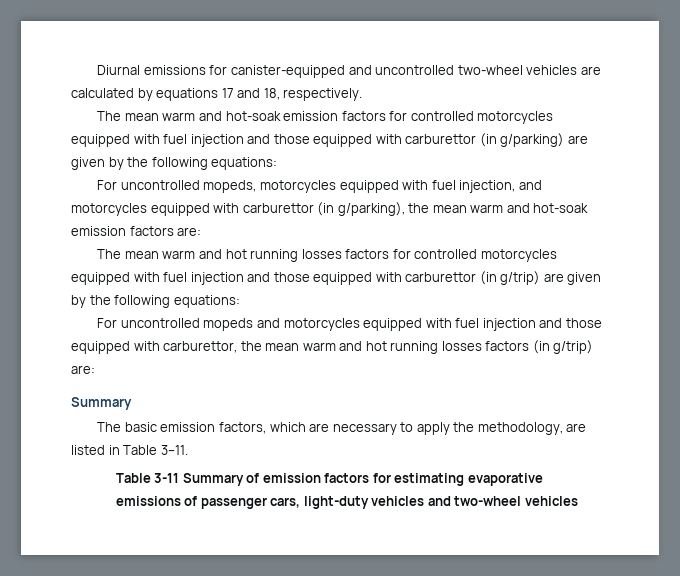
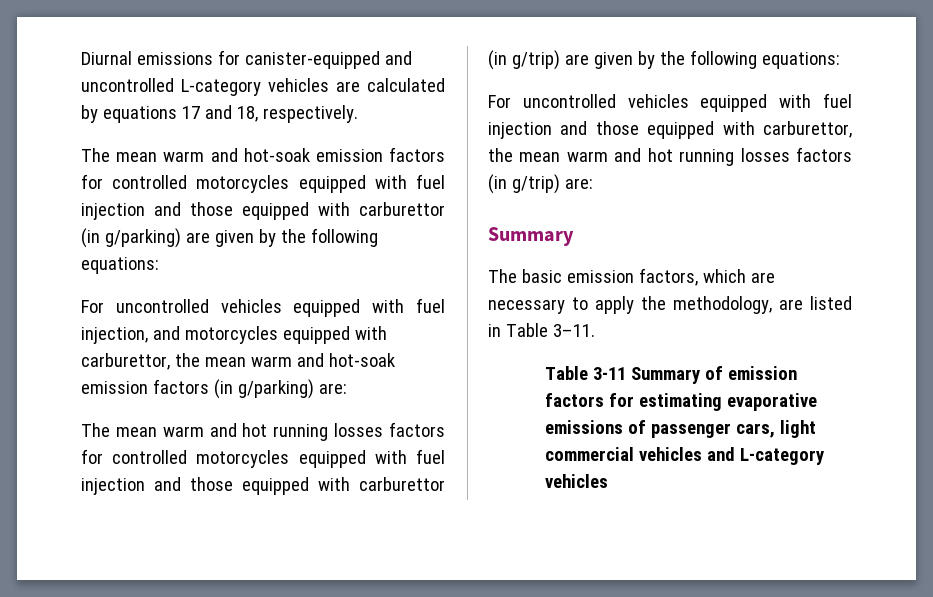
[457,65,523,75] two-wheel -> [181,79,261,96] L-category
[203,180,337,193] mopeds, motorcycles -> [220,299,282,313] vehicles
[242,202,405,216] carburettor (in g/parking), -> [81,353,170,370] carburettor,
(174, 231) none -> [213,379,314,399] (in g/parking)
[203,318,360,331] mopeds and motorcycles -> [627,94,689,108] vehicles
[303,496,369,509] light-duty -> [779,420,816,438] [545,447,635,461] light commercial
[454,496,522,506] two-wheel -> [740,448,825,465] L-category

